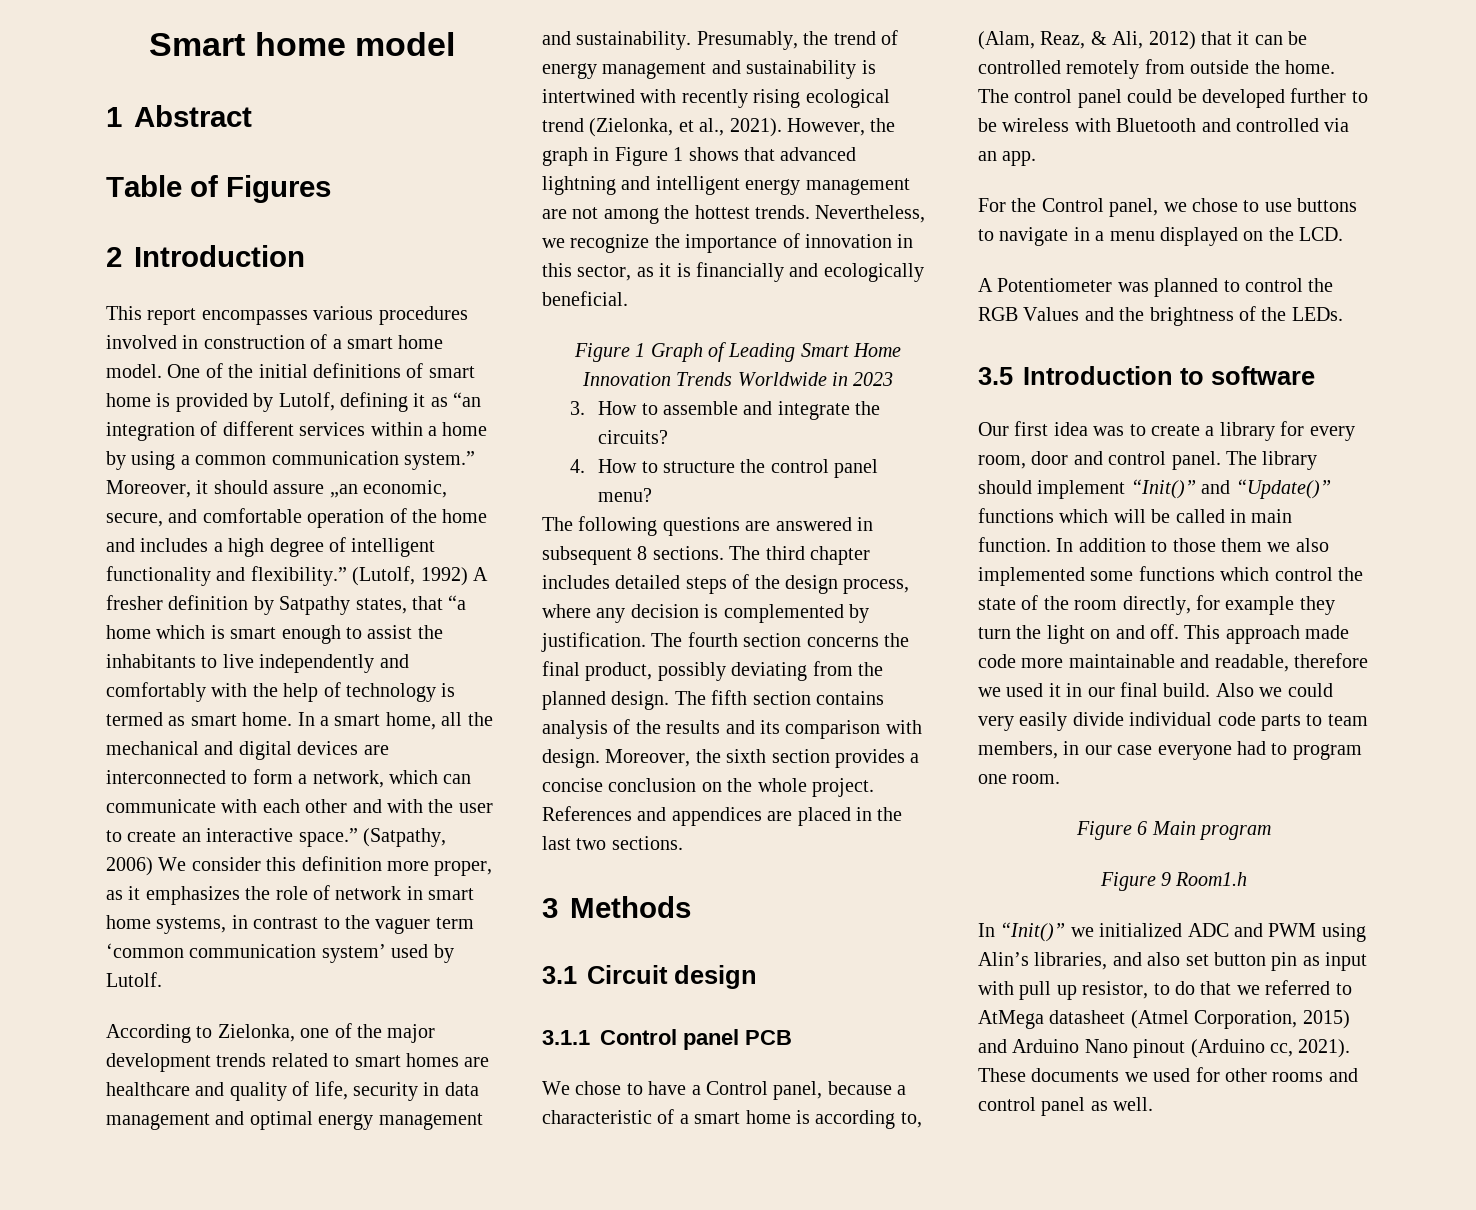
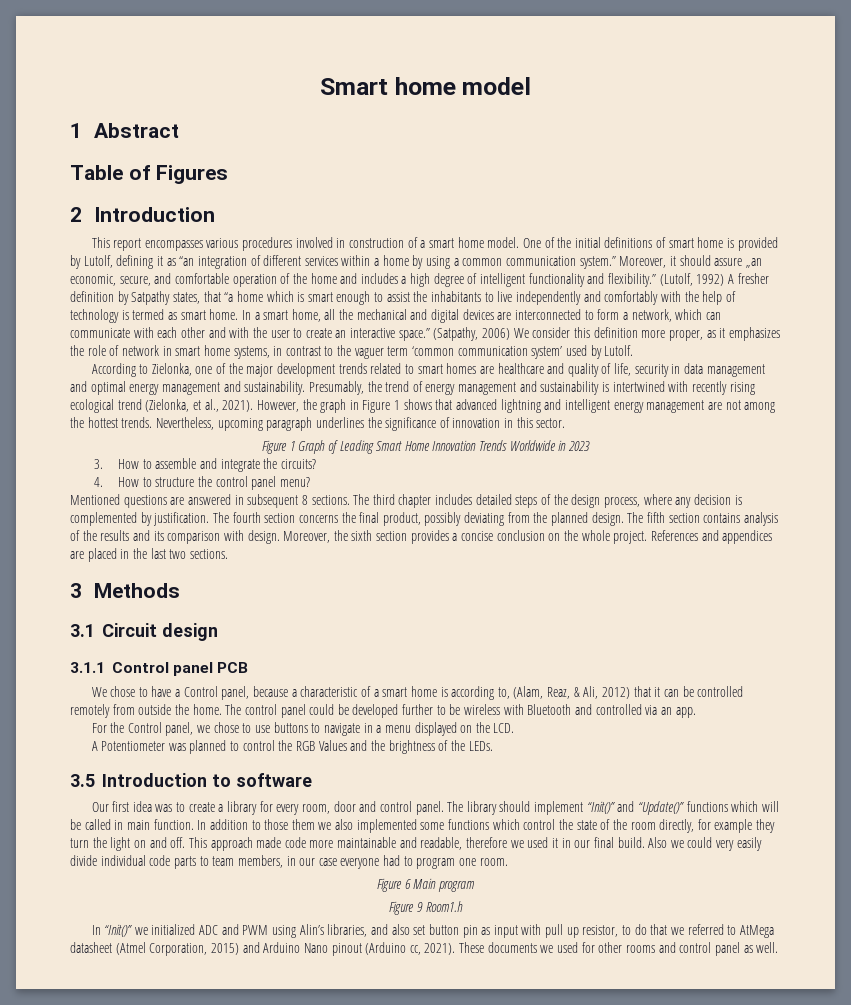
[542,233,914,253] [542,262,924,282] [542,291,628,306] we recognize the importance of innovation in this sector, as it is financially and ecologically beneficial. -> [217,417,566,431] upcoming paragraph underlines the significance of innovation in this sector.
[542,516,658,536] The following -> [70,494,120,505] Mentioned

